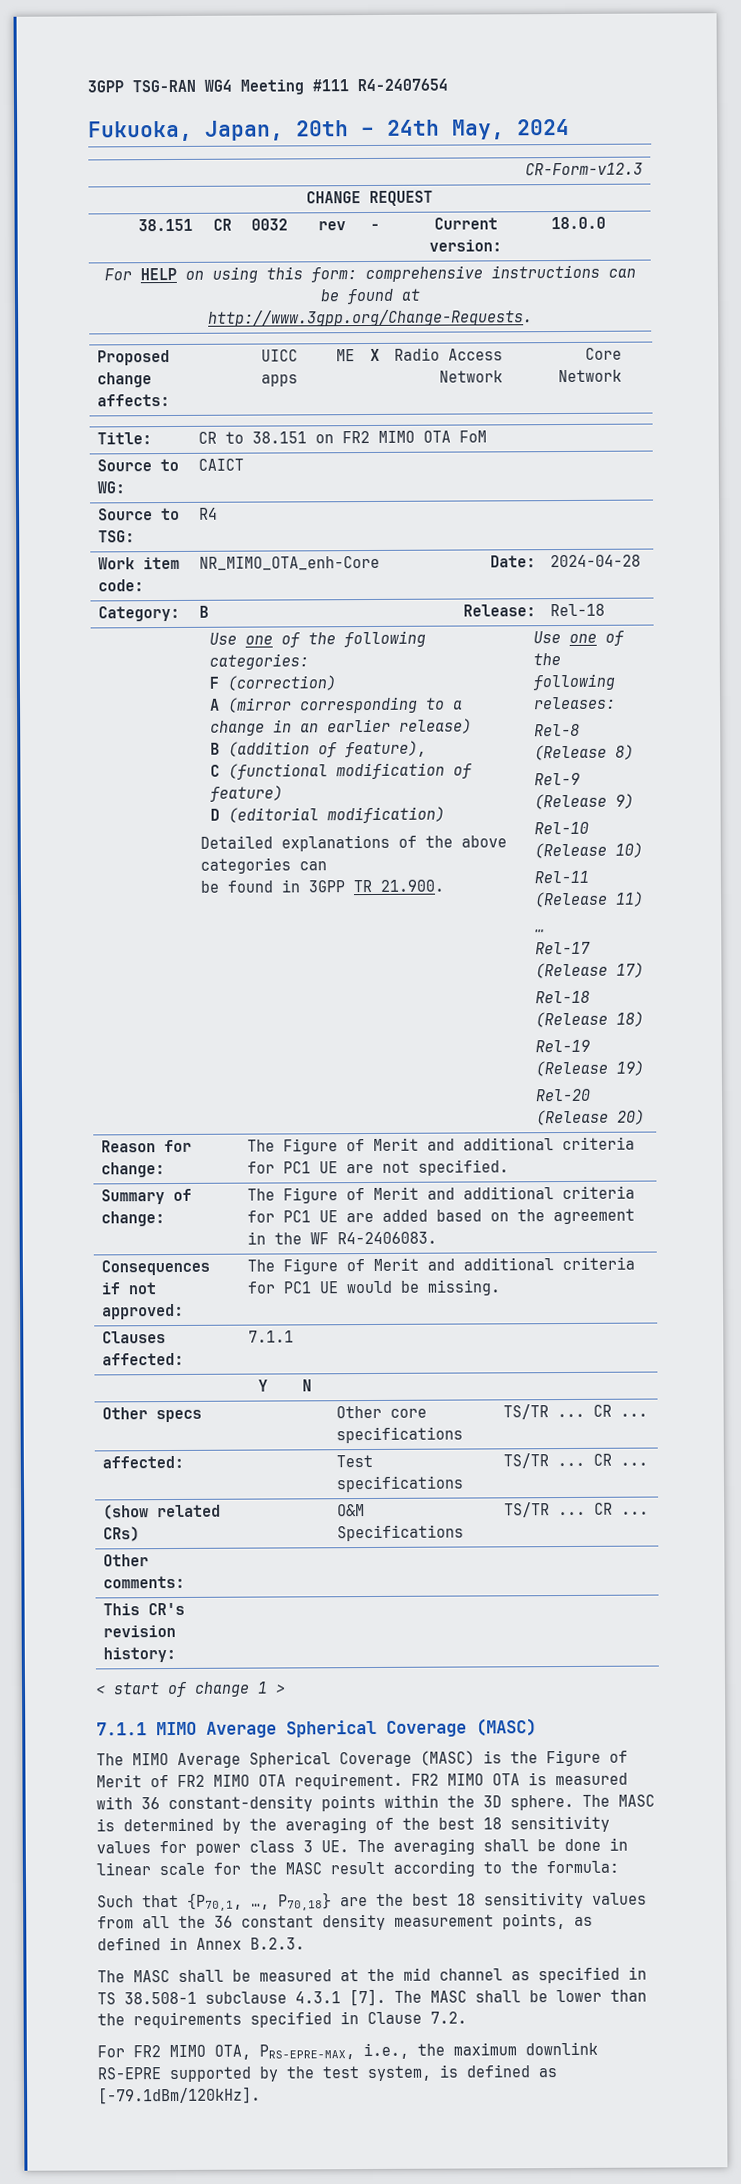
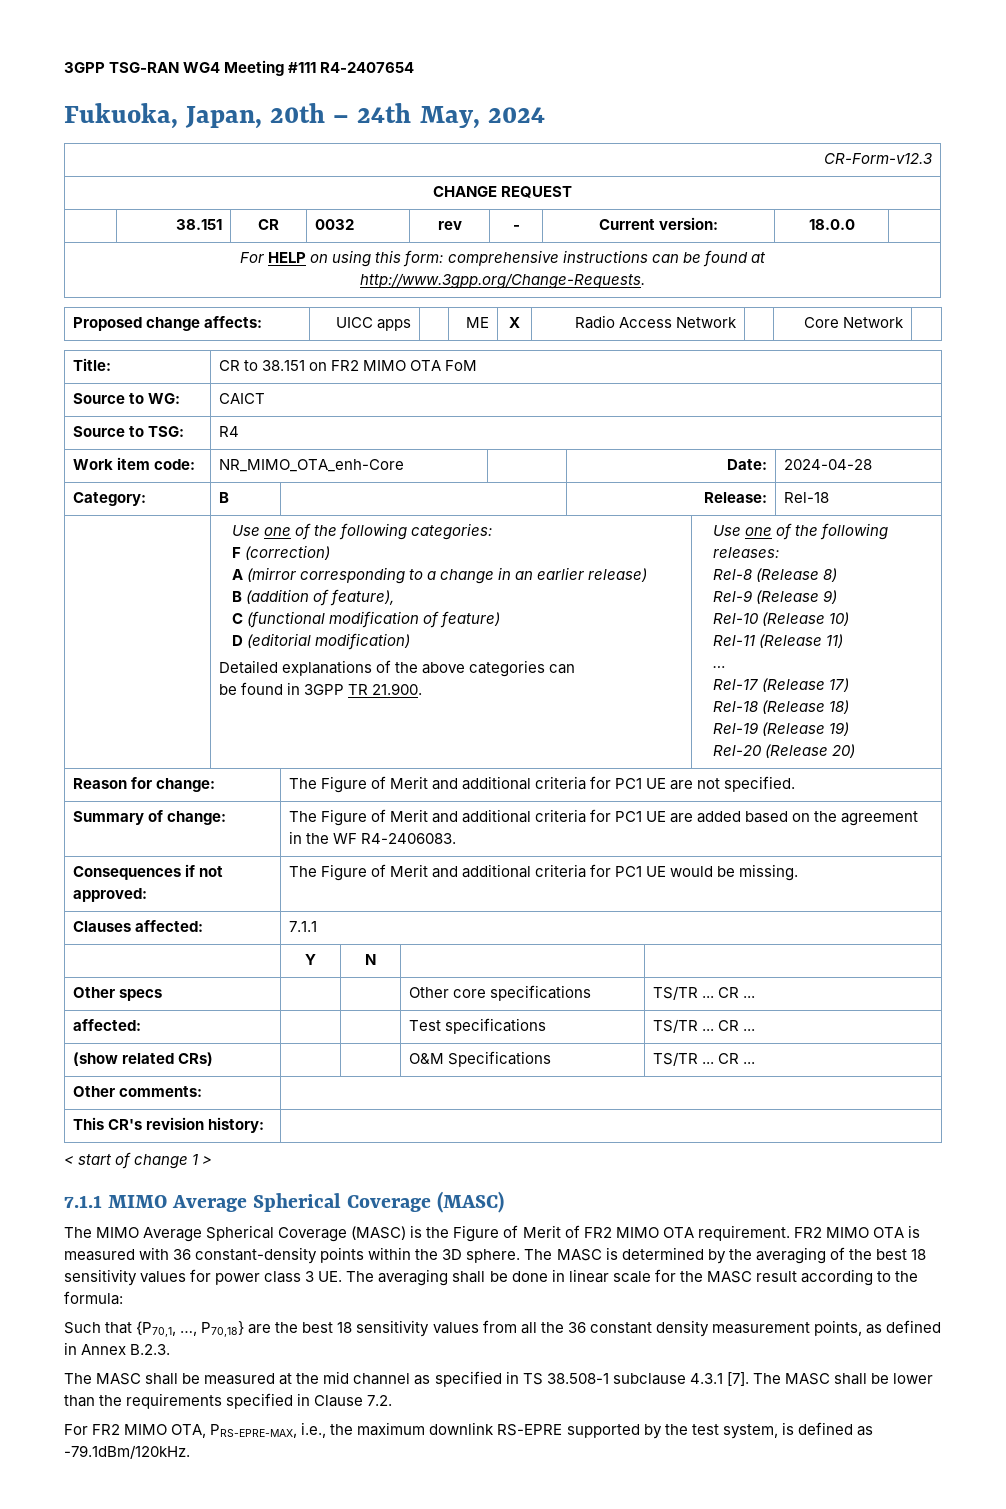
[98,2086,261,2105] [-79.1dBm/120kHz]. -> [64,1445,190,1459] -79.1dBm/120kHz.

